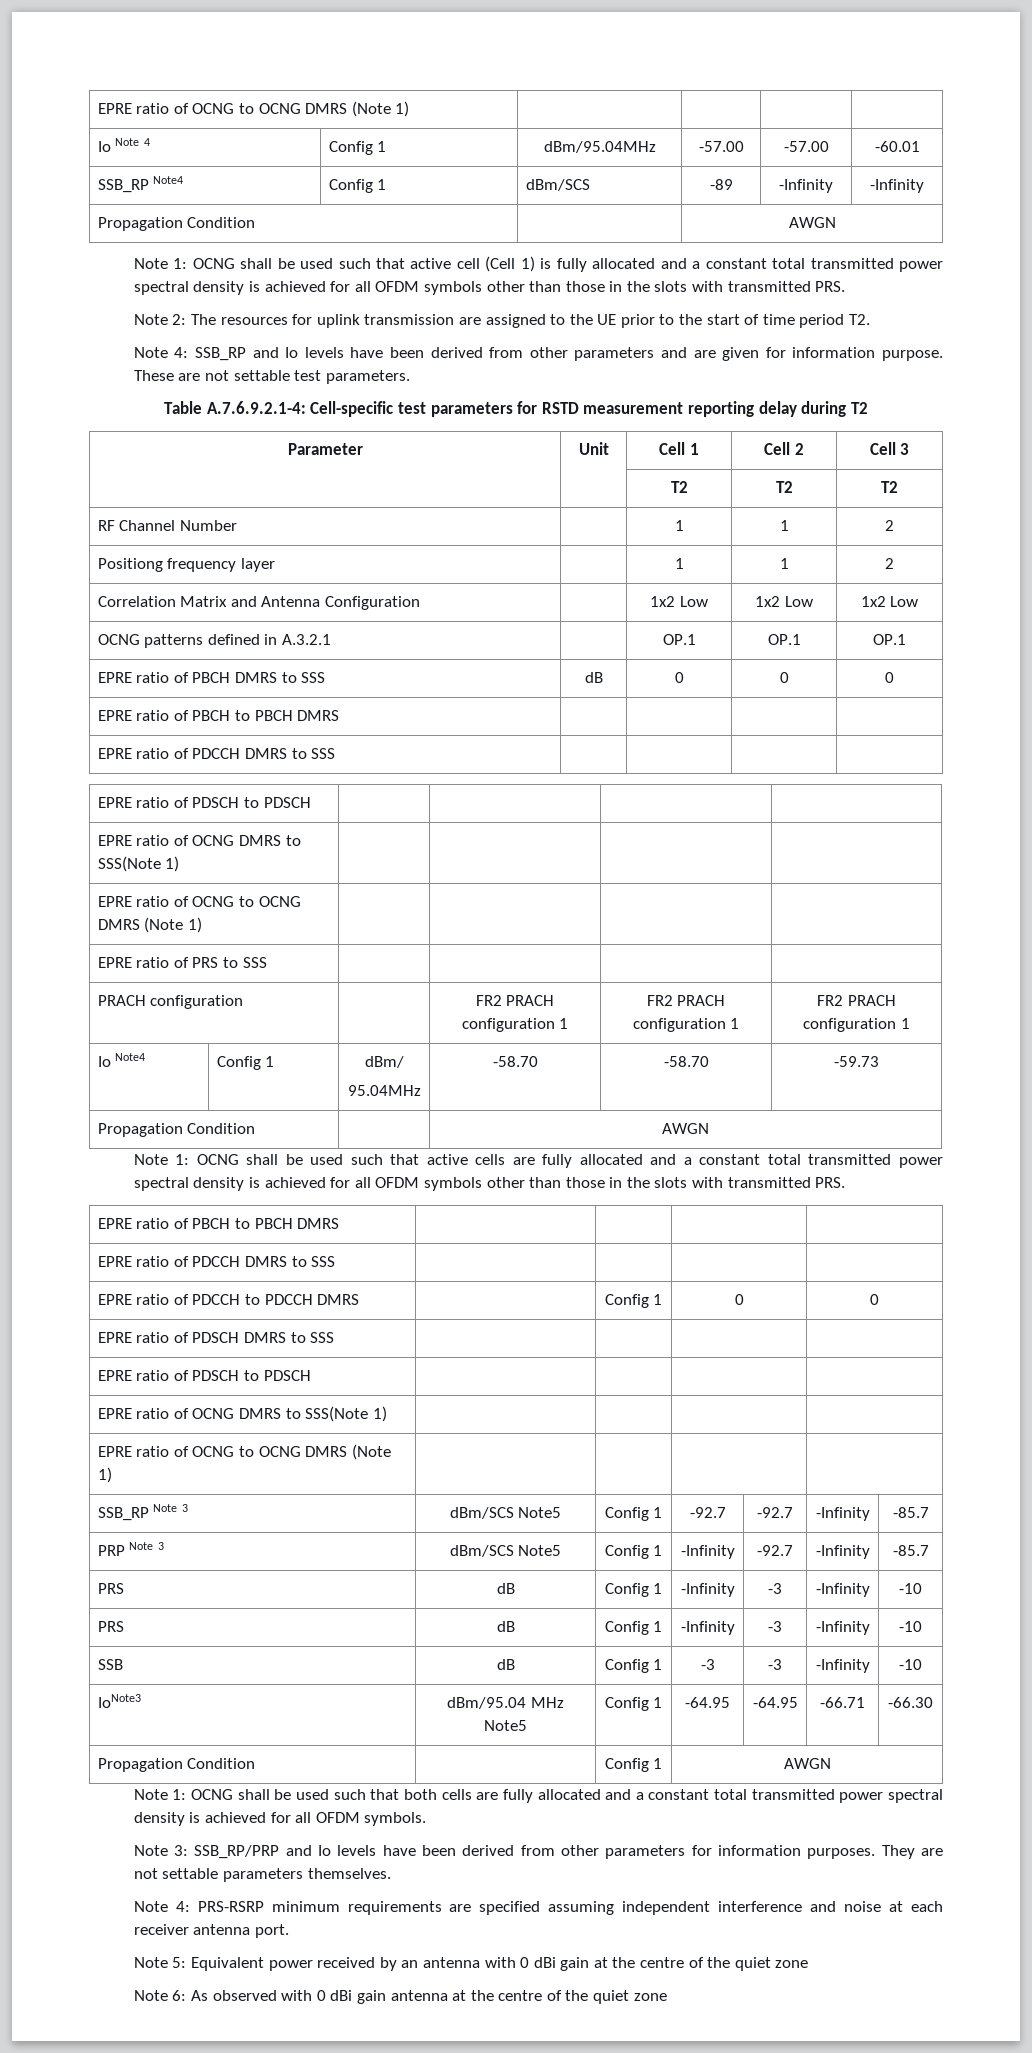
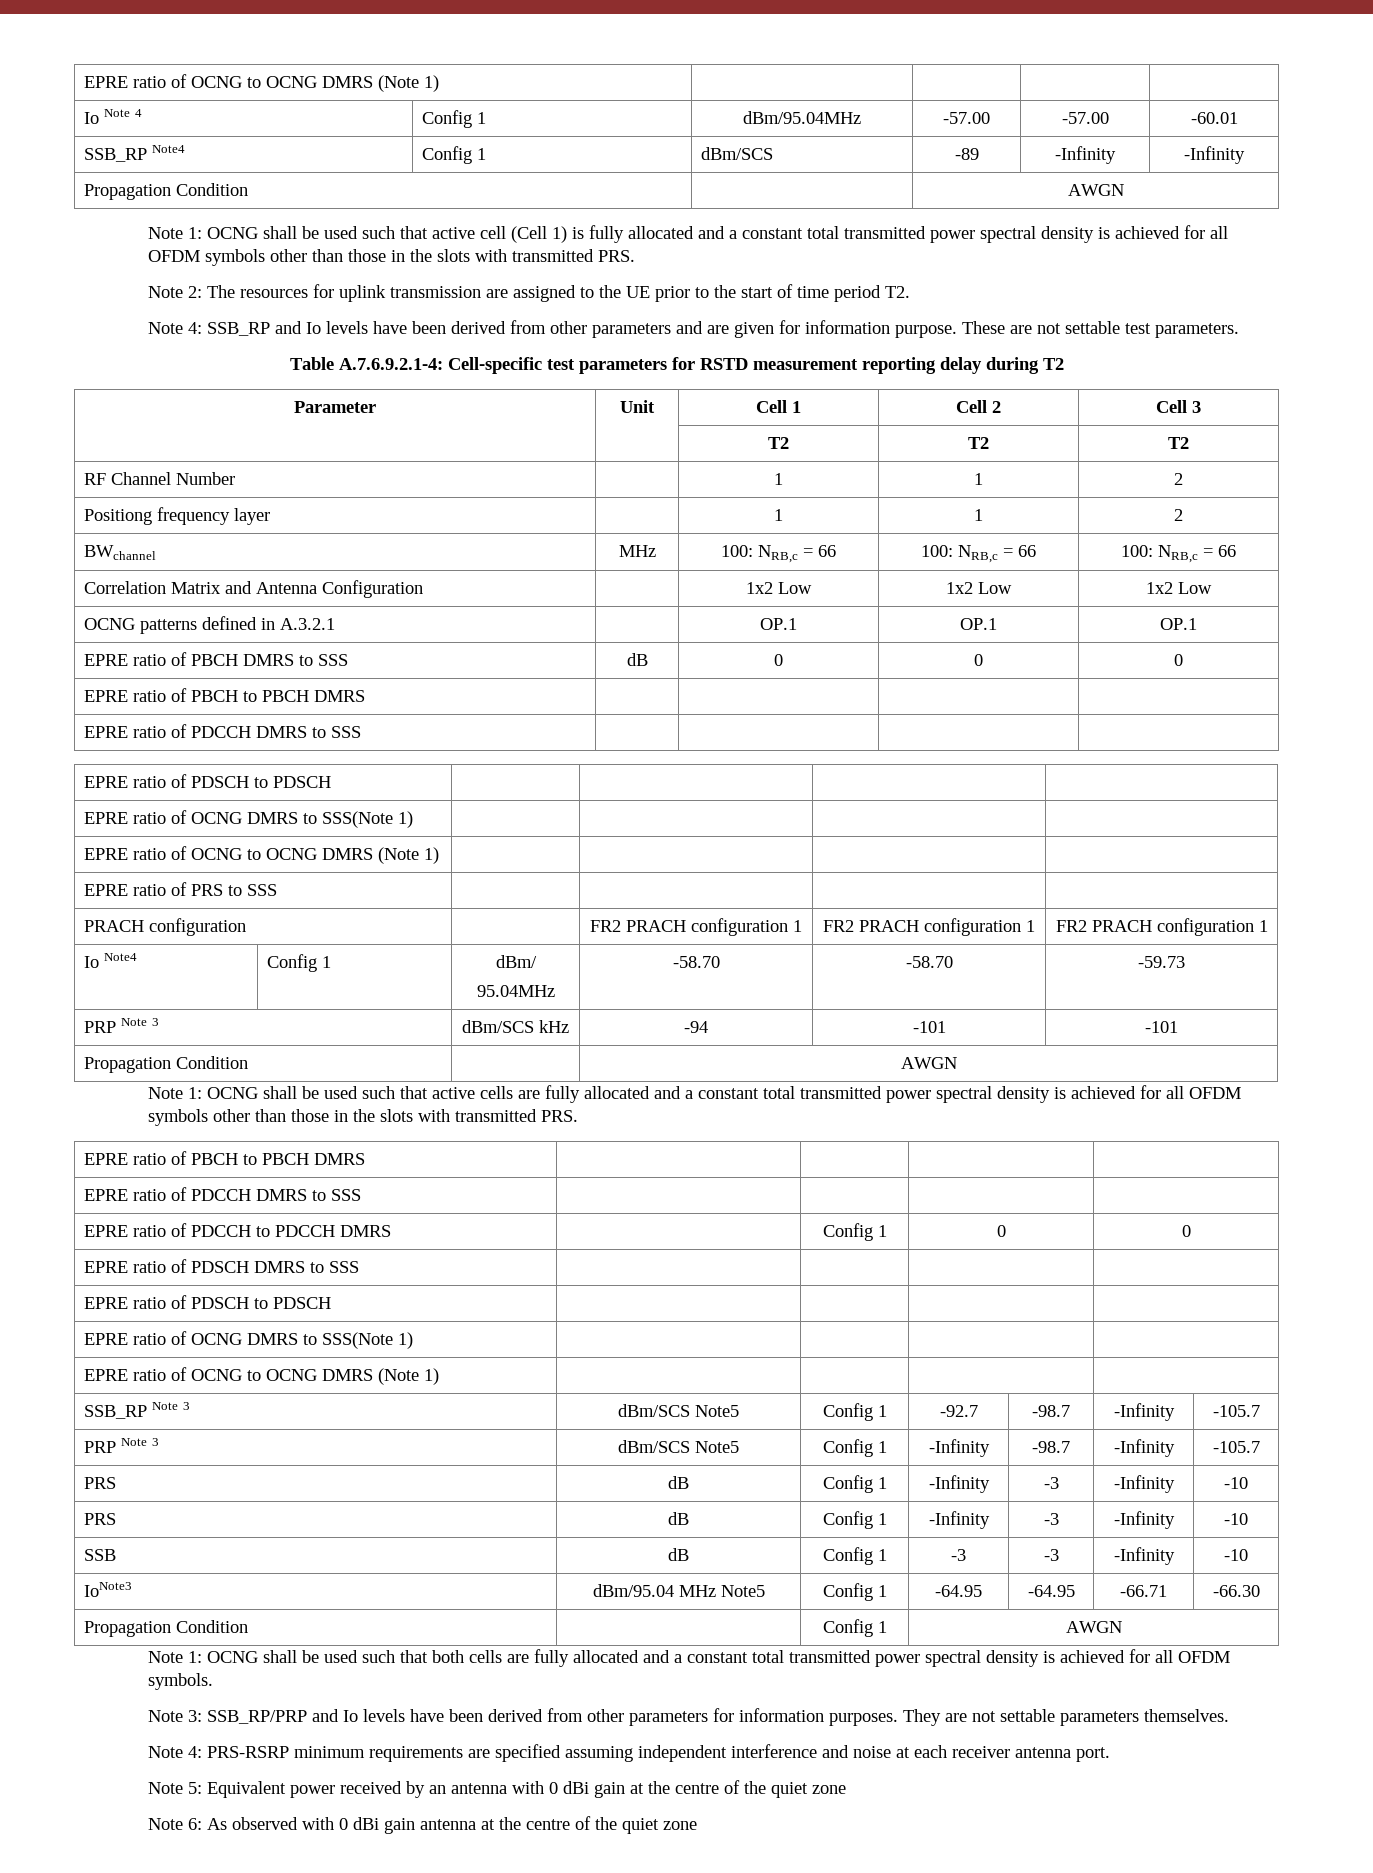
(894, 563) none -> [83,545,156,560] [618,545,656,557] [721,545,837,563] [921,545,1036,563] [1121,545,1236,563] // BWchannel | MHz | 100: NRB,c = 66 | 100: NRB,c = 66 | 100: NRB,c = 66
(879, 1061) none -> [83,1018,159,1033] [462,1020,569,1033] [684,1021,708,1033] [912,1021,946,1033] [1145,1021,1178,1033] // PRP Note 3 | dBm/SCS kHz | -94 | -101 | -101
[757,1507,793,1518] [815,1507,870,1521] [892,1507,929,1518] -92.7 | -Infinity | -85.7 -> [1032,1405,1070,1417] [1113,1403,1175,1421] [1212,1405,1260,1417] -98.7 | -Infinity | -105.7
[757,1545,793,1556] [815,1545,870,1559] [892,1545,929,1556] -92.7 | -Infinity | -85.7 -> [1032,1441,1070,1453] [1113,1439,1175,1457] [1212,1441,1260,1453] -98.7 | -Infinity | -105.7

